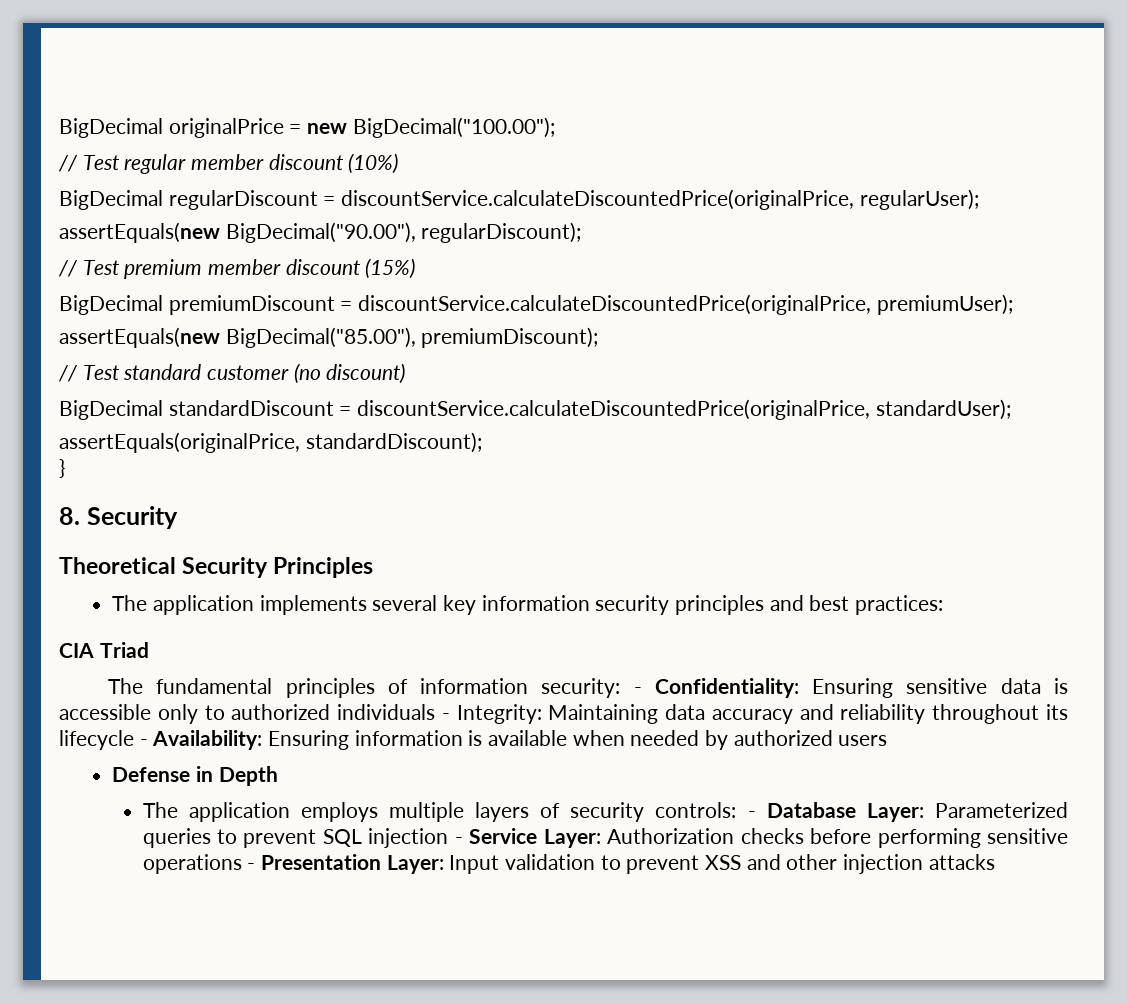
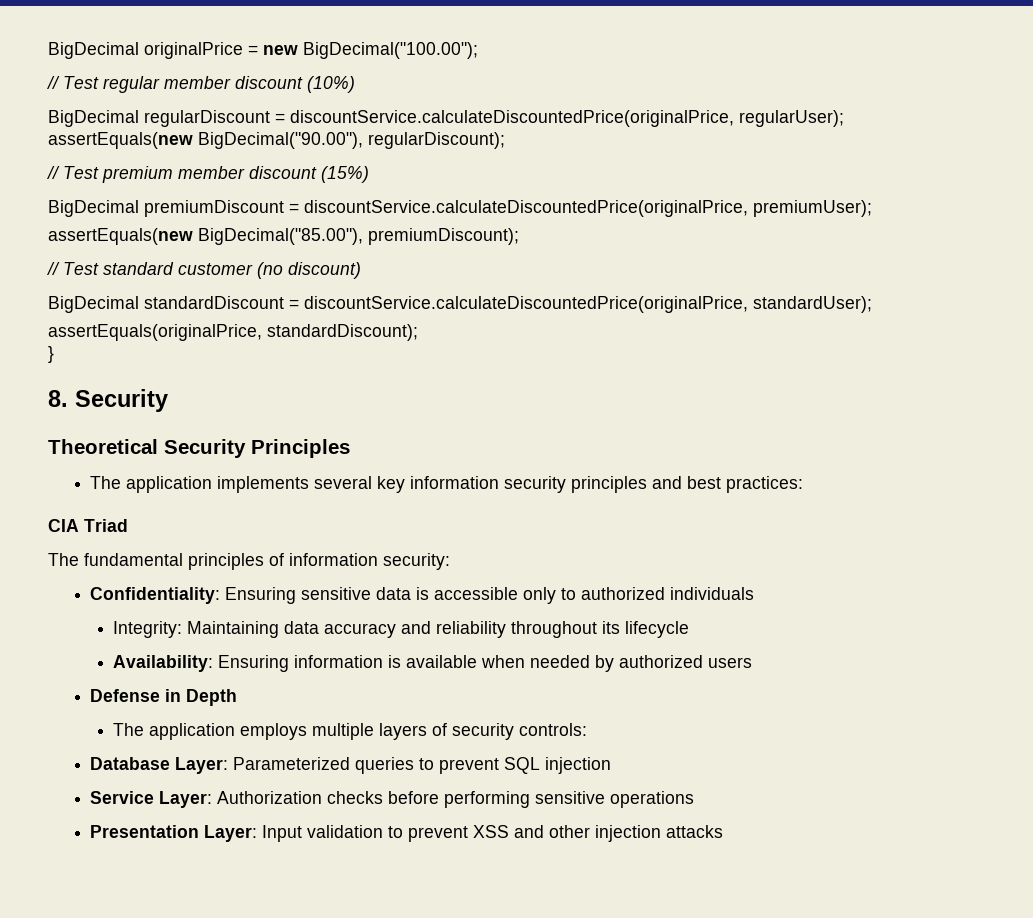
[633,687,642,694] - -> (450, 561) //
[441,713,450,720] - -> (755, 593) //
[139,739,148,746] - -> (690, 629) //
[747,811,756,818] - -> (588, 729) //
[454,837,463,844] - -> (612, 765) //
[247,863,256,870] - -> (695, 799) //

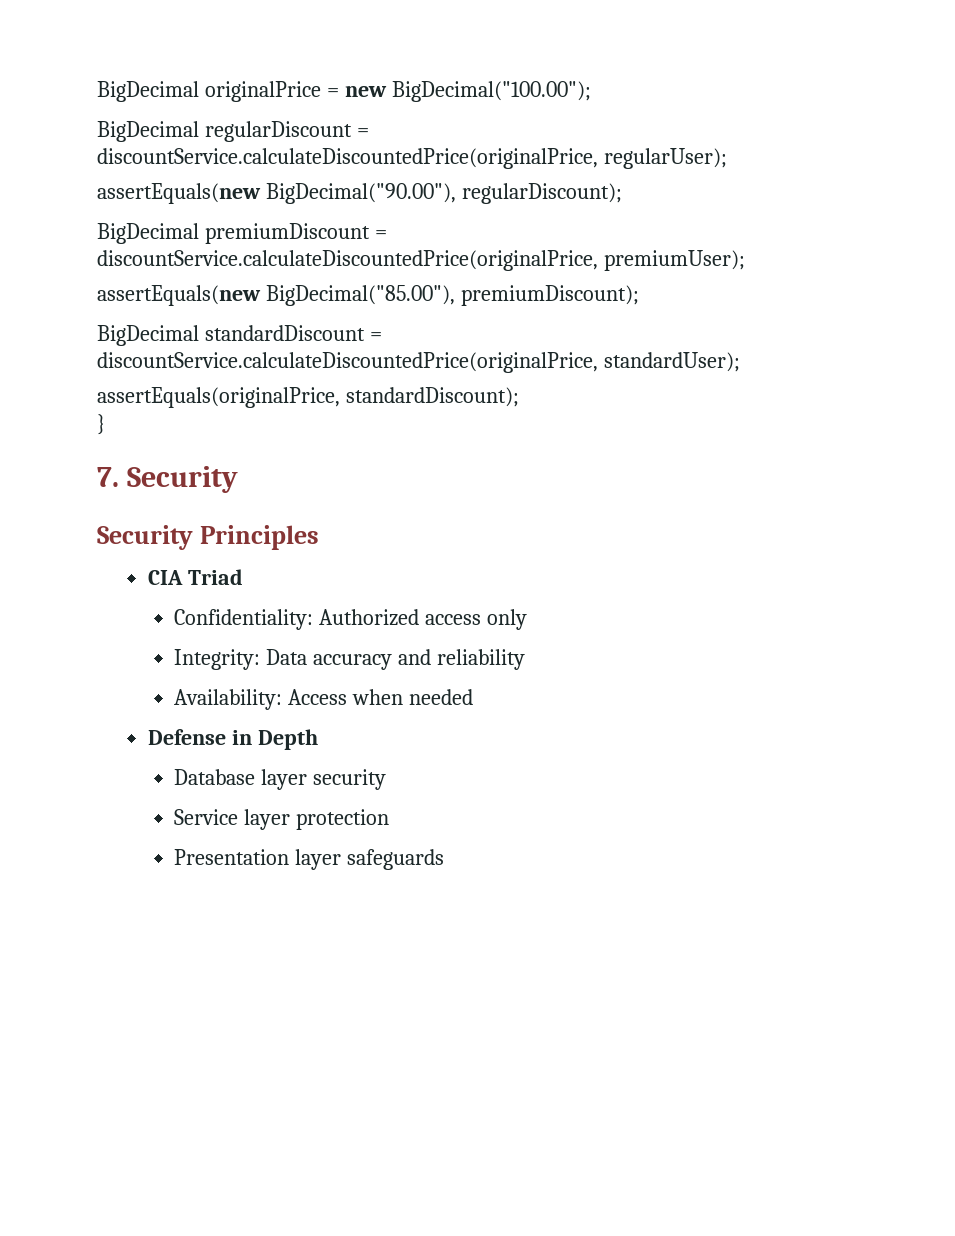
[47,76,355,93] // // Test regular member discount (10%) -> (591, 91) none
[47,166,369,183] // // Test premium member discount (15%) -> (622, 193) none
[47,262,361,279] // // Test standard customer (no discount) -> (639, 295) none
[48,390,68,407] 8. -> [97,467,119,487] 7.
[48,439,158,454] Theoretical -> (238, 479) none
[90,476,804,493] [48,519,128,532] [48,553,450,570] [90,587,755,604] The application implements several key information security principles and best practices: // CIA Triad // The fundamental principles of information security: // Confidentiality: Ensuring sensitive data is accessible only to authorized individuals -> [147,569,243,585] [174,609,528,630] CIA Triad // Confidentiality: Authorized access only
[187,621,320,638] Maintaining data -> [266,649,308,665] Data
[511,621,690,638] [113,655,478,672] throughout its lifecycle // Availability: Ensuring information is available -> [174,689,348,710] // Availability: Access
[595,655,753,672] by authorized users -> (474, 697) none
[113,723,588,740] [90,757,612,774] [90,791,695,808] [90,825,724,842] The application employs multiple layers of security controls: // Database Layer: Parameterized queries to prevent SQL injection // Service Layer: Authorization checks before performing sensitive operations // Presentation Layer: Input validation to prevent XSS and other injection attacks -> [174,769,387,790] [174,809,390,830] [174,849,445,870] Database layer security // Service layer protection // Presentation layer safeguards

